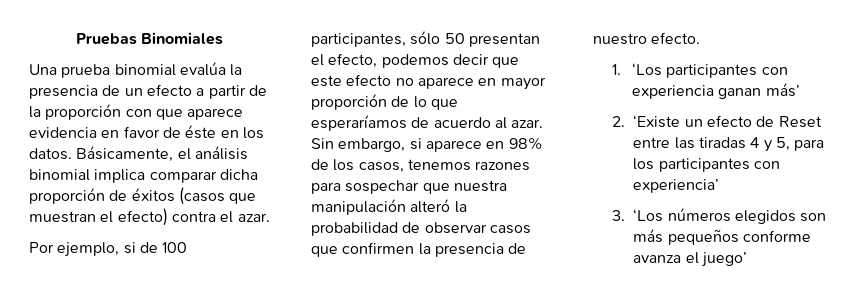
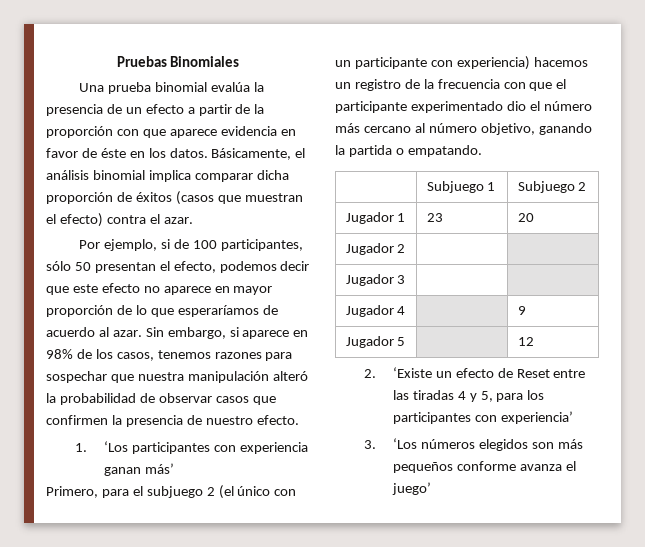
(800, 90) none -> [46,485,297,499] [335,56,588,70] [335,79,567,91] [335,101,592,113] [335,123,592,135] [335,145,482,157] [426,181,496,193] [517,181,587,193] [345,212,406,224] [426,213,443,222] [517,213,534,222] [345,243,406,255] [345,274,406,286] [345,305,406,317] [517,306,526,315] [345,336,406,348] [517,337,534,346] // Primero, para el subjuego 2 (el único con un participante con experiencia) hacemos un registro de la frecuencia con que el participante experimentado dio el número más cercano al número objetivo, ganando la partida o empatando. // | Subjuego 1 | Subjuego 2 // Jugador 1 | 23 | 20 // Jugador 2 | | // Jugador 3 | | // Jugador 4 | | 9 // Jugador 5 | | 12

